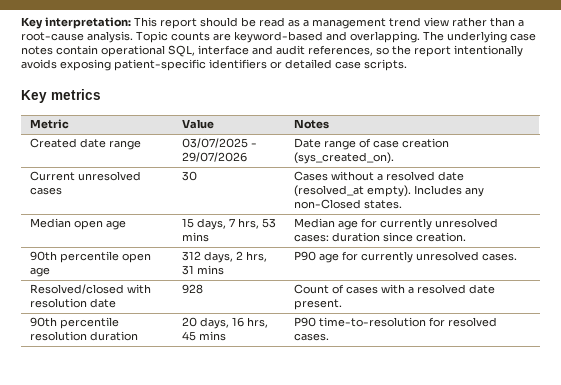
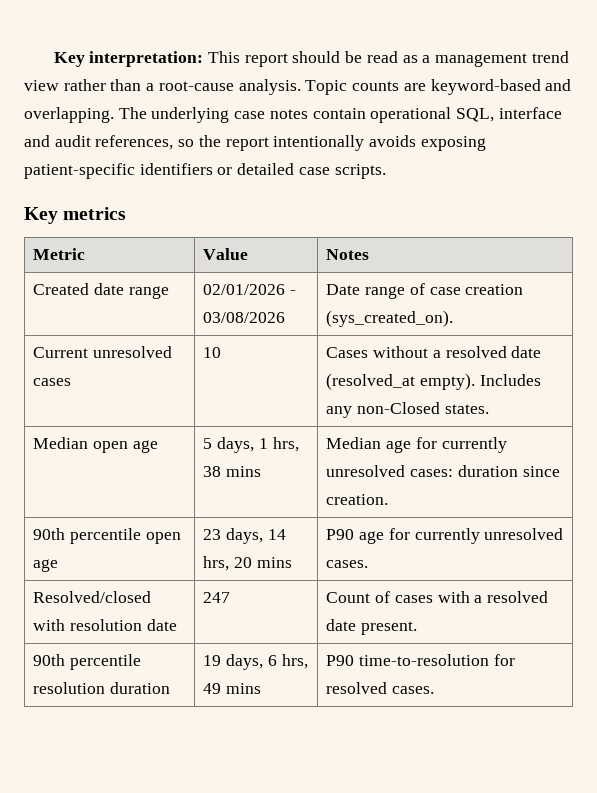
[181,138,257,148] [181,152,247,162] 03/07/2025 - 29/07/2026 -> [203,284,297,295] [203,312,286,323] 02/01/2026 - 03/08/2026
[181,171,197,181] 30 -> [203,347,222,358] 10
[181,218,276,230] 15 days, 7 hrs, 53 -> [203,437,299,453] [203,466,222,477] 5 days, 1 hrs, 38
[181,251,267,263] [181,265,194,275] 312 days, 2 hrs, 31 -> [203,528,286,544] [203,556,253,571] 23 days, 14 hrs, 20
[181,284,203,294] 928 -> [203,592,231,603] 247
[181,317,268,329] [181,331,196,341] 20 days, 16 hrs, 45 -> [203,654,308,670] [203,683,222,694] 19 days, 6 hrs, 49

